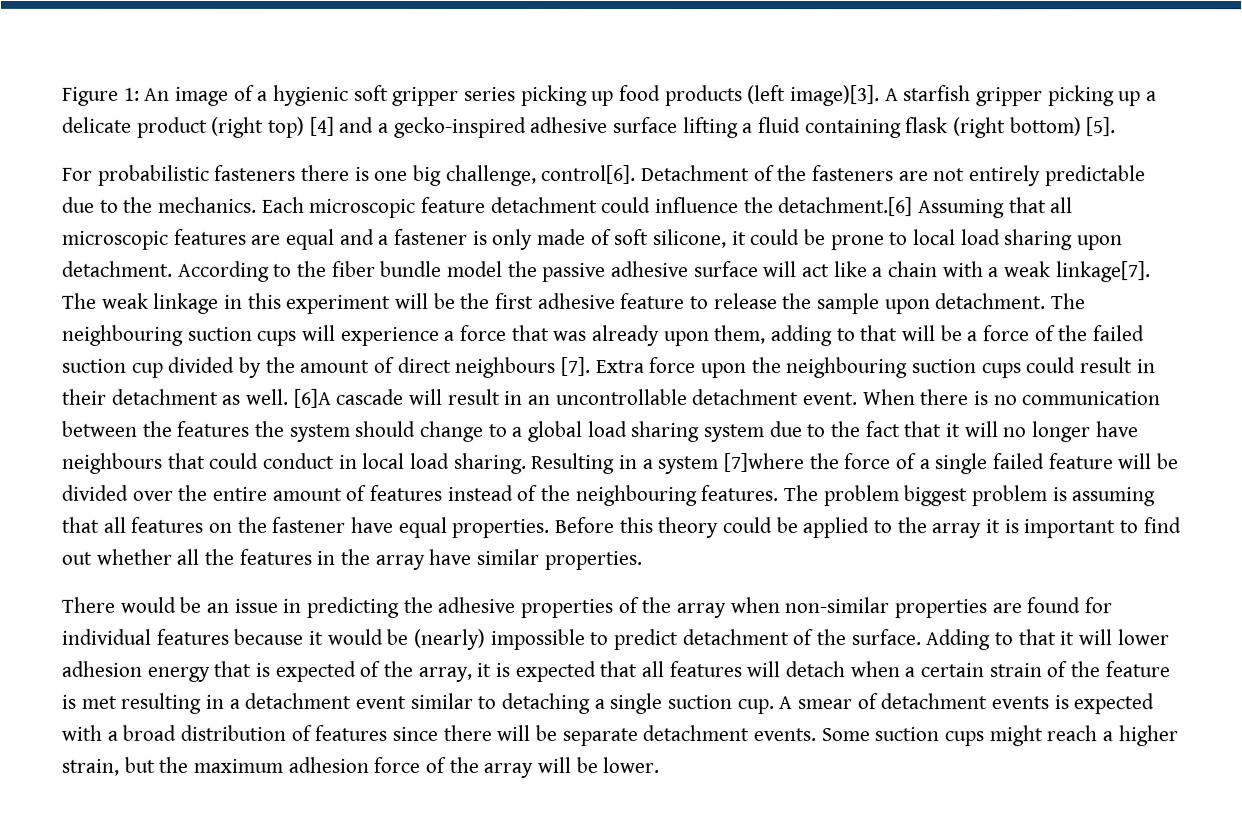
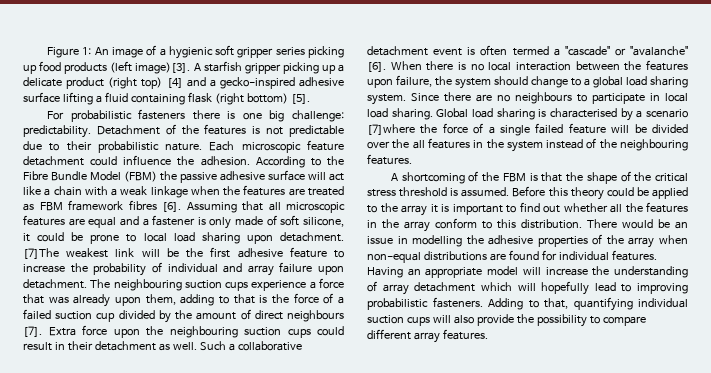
[445,164,637,186] challenge, control[6]. -> [292,110,345,122] [23,125,91,138] challenge: predictability.
[812,165,1146,187] [62,196,258,213] fasteners are not entirely predictable due to the mechanics. -> [204,124,344,137] [23,141,203,153] features is not predictable due to their probabilistic nature.
[778,197,914,217] detachment.[6] -> [200,156,344,168] [23,170,344,183] [23,185,344,198] [23,200,181,212] adhesion. According to the Fibre Bundle Model (FBM) the passive adhesive surface will act like a chain with a weak linkage when the features are treated as FBM framework fibres [6].
[177,260,1151,283] [62,292,392,314] According to the fiber bundle model the passive adhesive surface will act like a chain with a weak linkage[7]. The weak linkage in this experiment -> [23,248,135,259] [7]The weakest link
[713,293,881,315] release the sample -> [23,262,313,276] increase the probability of individual and array failure
[302,324,337,341] will -> (249, 286) none
[902,325,1089,342] will be a force of the -> [259,293,345,304] is the force of a
[293,388,859,408] [6]A cascade will result in an uncontrollable detachment event. -> [199,341,302,351] [367,45,688,56] [367,62,386,72] Such a collaborative detachment event is often termed a "cascade" or "avalanche" [6].
[1022,391,1162,406] communication -> [488,62,571,71] local interaction
(250, 428) none -> [367,75,432,88] upon failure,
[703,421,1138,443] [61,452,719,475] system due to the fact that it will no longer have neighbours that could conduct in local load sharing. Resulting in a system -> [367,92,688,105] [367,108,688,121] system. Since there are no neighbours to participate in local load sharing. Global load sharing is characterised by a scenario
[212,484,443,501] entire amount of features -> [412,138,543,152] all features in the system
[783,485,1156,507] [61,516,550,538] The problem biggest problem is assuming that all features on the fastener have equal properties. -> [390,171,688,184] [367,187,510,197] // A shortcoming of the FBM is that the shape of the critical stress threshold is assumed.
[428,548,642,571] have similar properties. // -> [435,218,582,229] conform to this distribution.
[306,596,400,618] predicting -> [412,235,463,247] modelling
[784,597,988,619] non-similar properties -> [367,251,487,263] non-equal distributions
[155,628,1169,651] [61,660,1170,682] [61,692,1155,715] [61,724,1178,747] [61,756,660,778] features because it would be (nearly) impossible to predict detachment of the surface. Adding to that it will lower adhesion energy that is expected of the array, it is expected that all features will detach when a certain strain of the feature is met resulting in a detachment event similar to detaching a single suction cup. A smear of detachment events is expected with a broad distribution of features since there will be separate detachment events. Some suction cups might reach a higher strain, but the maximum adhesion force of the array will be lower. -> [611,250,657,261] [367,266,688,278] [367,281,688,295] [367,297,688,311] [367,314,646,327] [367,329,488,343] features. Having an appropriate model will increase the understanding of array detachment which will hopefully lead to improving probabilistic fasteners. Adding to that, quantifying individual suction cups will also provide the possibility to compare different array features.

